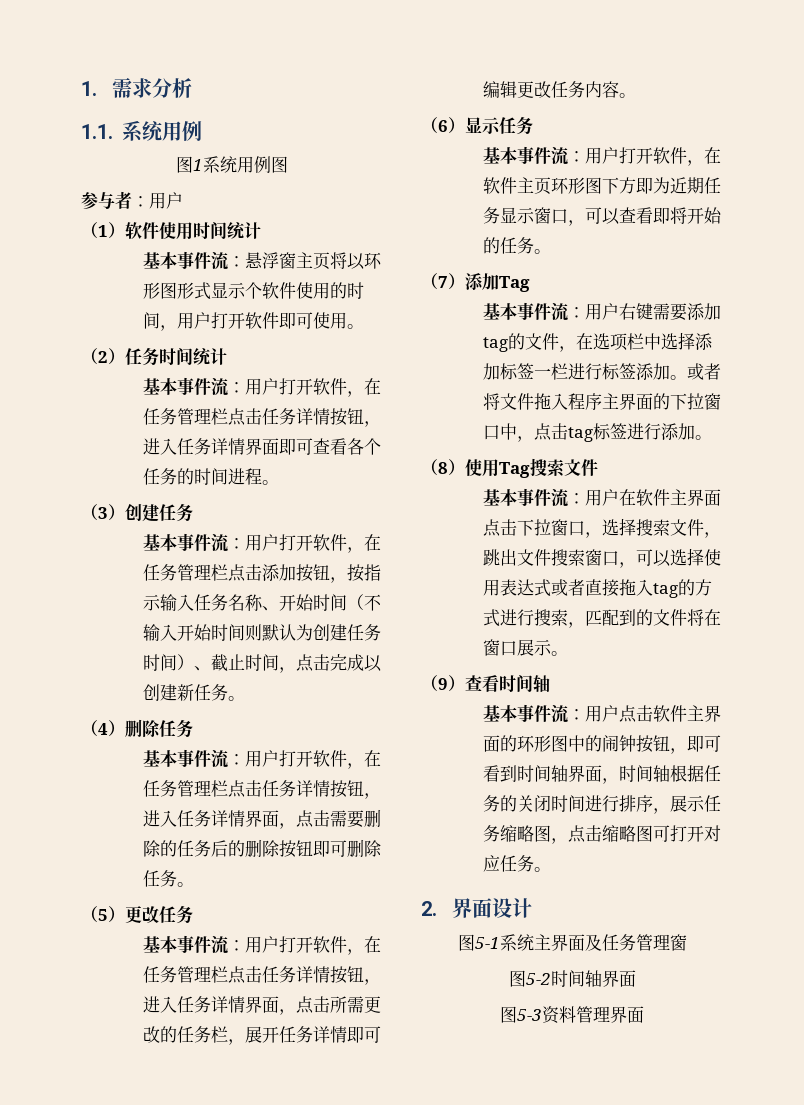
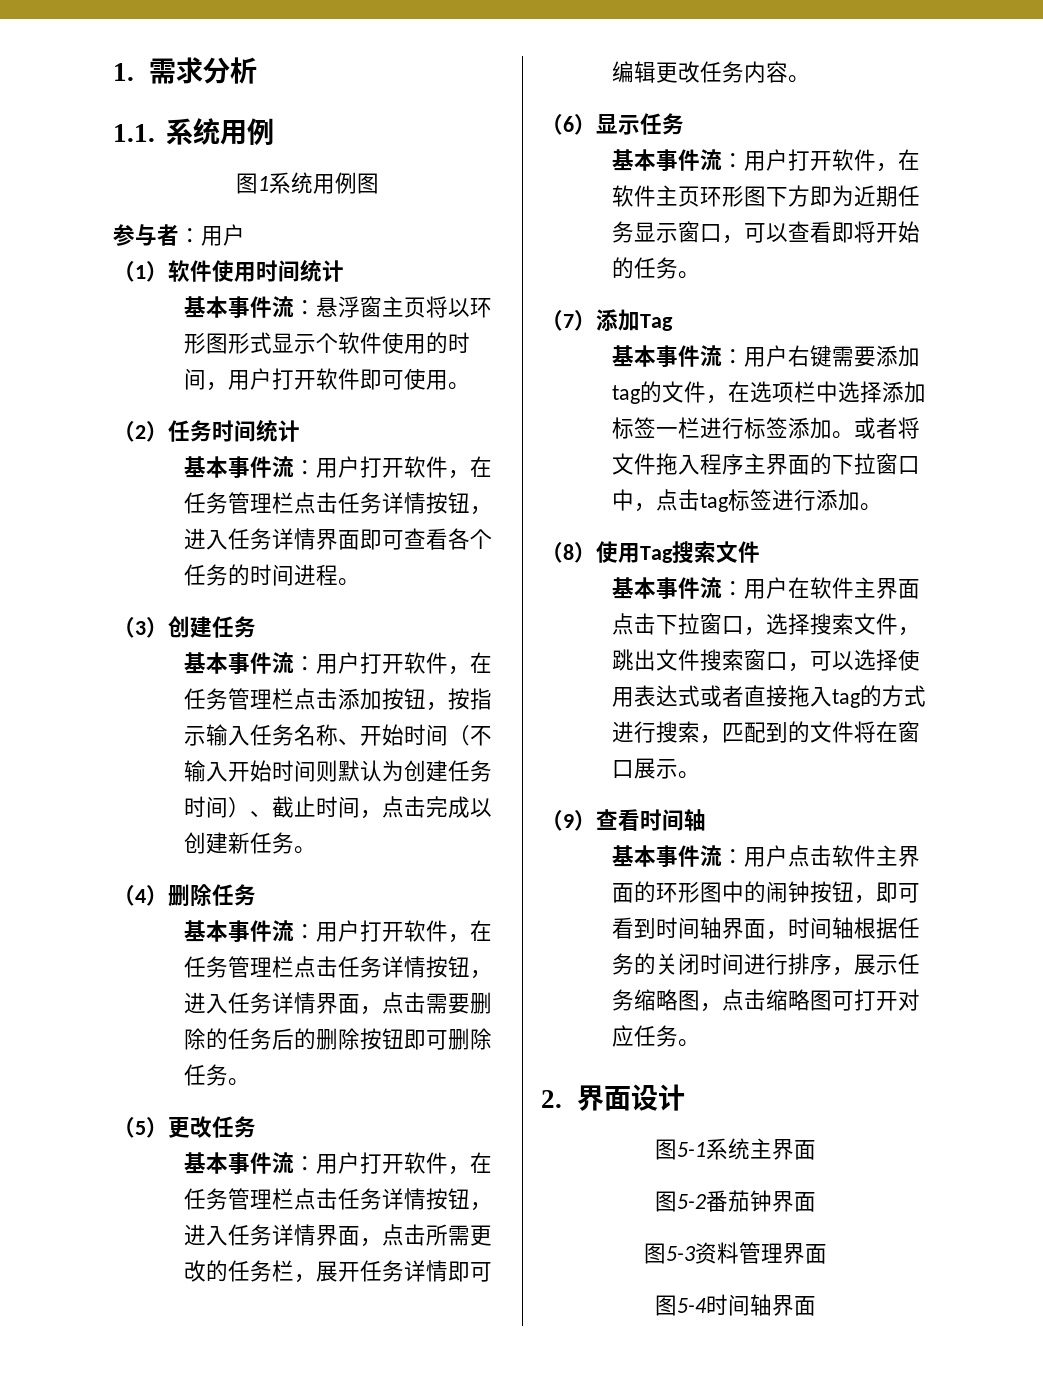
[584,934,687,951] 及任务管理窗 -> (816, 1150) none
[550,970,602,987] 时间轴 -> [706,1190,772,1212] 番茄钟
(644, 1014) none -> [655,1294,816,1316] // 图5-4时间轴界面

